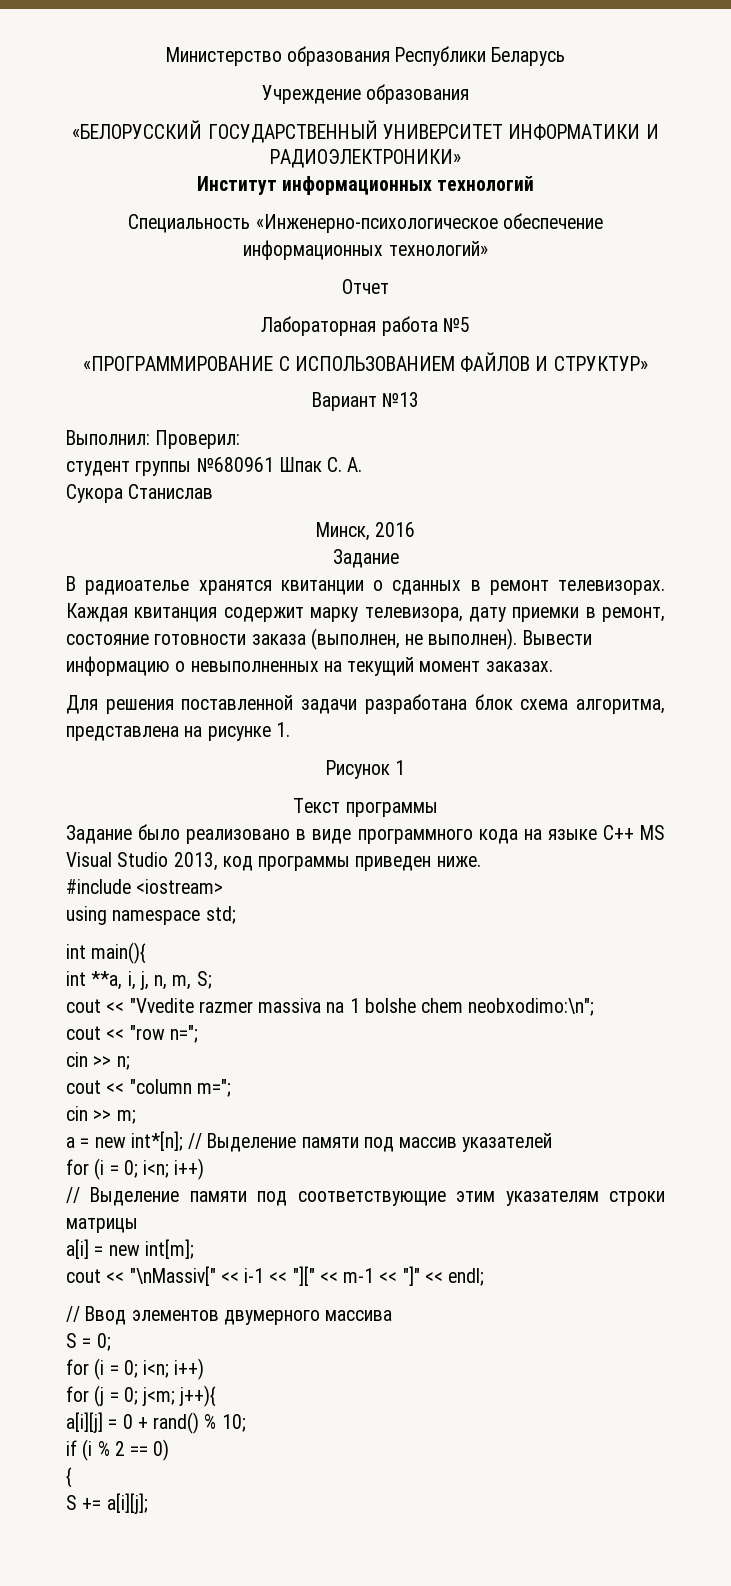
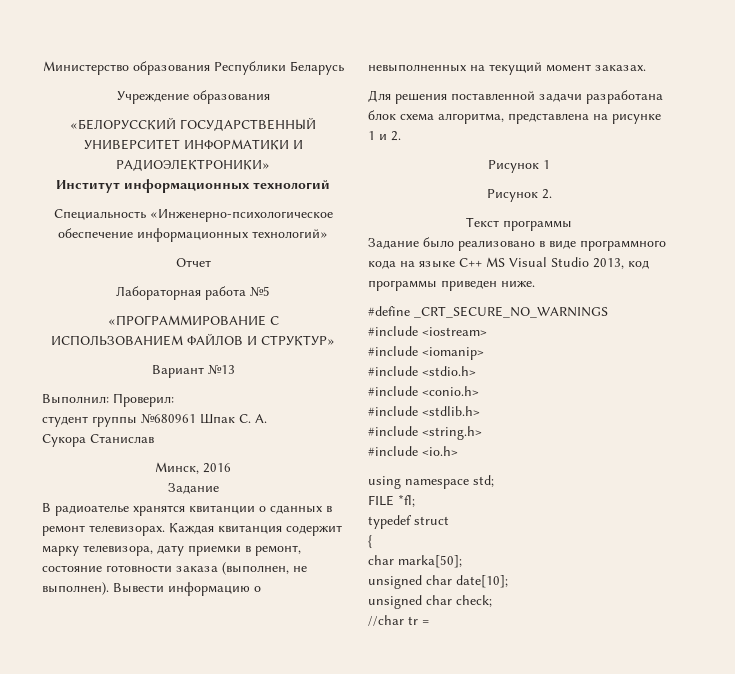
[275,722,290,737] 1. -> [368,131,401,141] 1 и 2.
(406, 767) none -> [486,189,552,202] // Рисунок 2.
(481, 861) none -> [368,306,608,318] // #define _CRT_SECURE_NO_WARNINGS
[66,906,236,925] [66,942,147,964] [66,971,212,990] [66,998,595,1016] [66,1025,198,1043] [66,1052,130,1070] [66,1079,231,1097] [66,1106,136,1124] [66,1131,553,1152] [66,1158,205,1180] [66,1187,665,1206] [66,1218,138,1233] [66,1239,194,1259] [66,1266,485,1286] [66,1306,393,1325] [66,1333,111,1351] [66,1358,205,1380] [66,1385,217,1407] [66,1412,246,1434] [66,1439,170,1461] [66,1467,72,1488] [66,1493,148,1514] using namespace std; // int main(){ // int **a, i, j, n, m, S; // cout << "Vvedite razmer massiva na 1 bolshe chem neobxodimo:\n"; // cout << "row n="; // cin >> n; // cout << "column m="; // cin >> m; // a = new int*[n]; // Выделение памяти под массив указателей // for (i = 0; i<n; i++) // // Выделение памяти под соответствующие этим указателям строки матрицы // a[i] = new int[m]; // cout << "\nMassiv[" << i-1 << "][" << m-1 << "]" << endl; // // Ввод элементов двумерного массива // S = 0; // for (i = 0; i<n; i++) // for (j = 0; j<m; j++){ // a[i][j] = 0 + rand() % 10; // if (i % 2 == 0) // { // S += a[i][j]; -> [368,346,484,360] [368,366,476,376] [368,386,479,396] [368,406,480,416] [368,426,482,440] [368,446,458,456] [368,475,494,489] [368,494,415,507] [368,515,449,529] [368,535,372,548] [368,555,462,568] [368,575,508,589] [368,595,492,609] [368,615,429,626] #include <iomanip> // #include <stdio.h> // #include <conio.h> // #include <stdlib.h> // #include <string.h> // #include <io.h> // using namespace std; // FILE *fl; // typedef struct // { // char marka[50]; // unsigned char date[10]; // unsigned char check; // //char tr =

